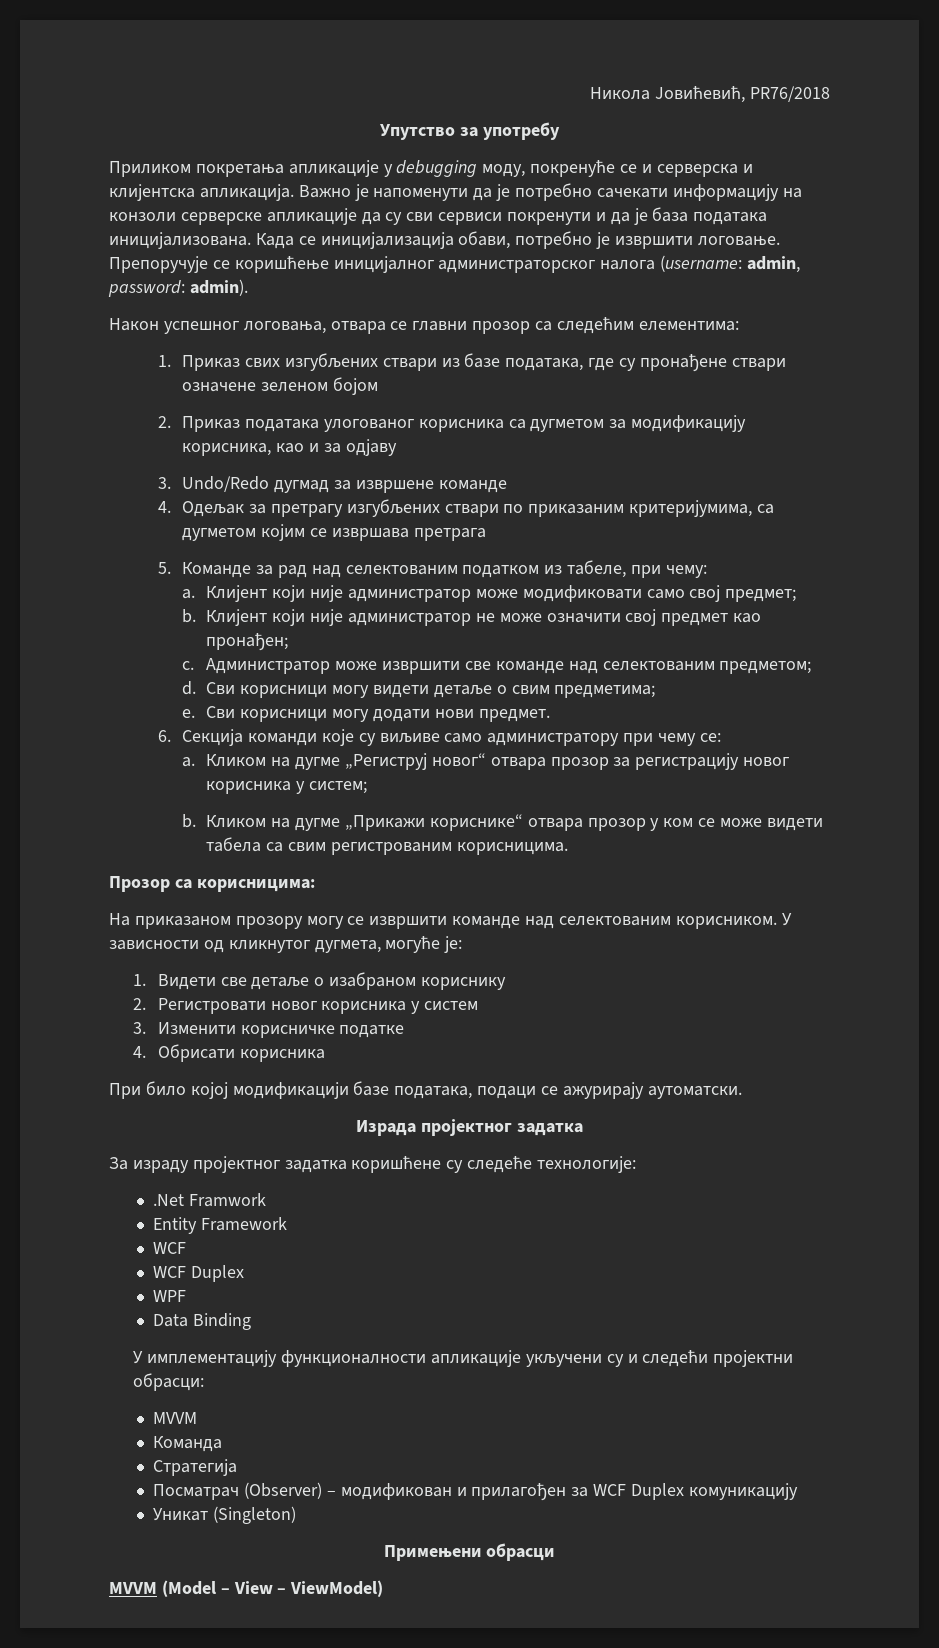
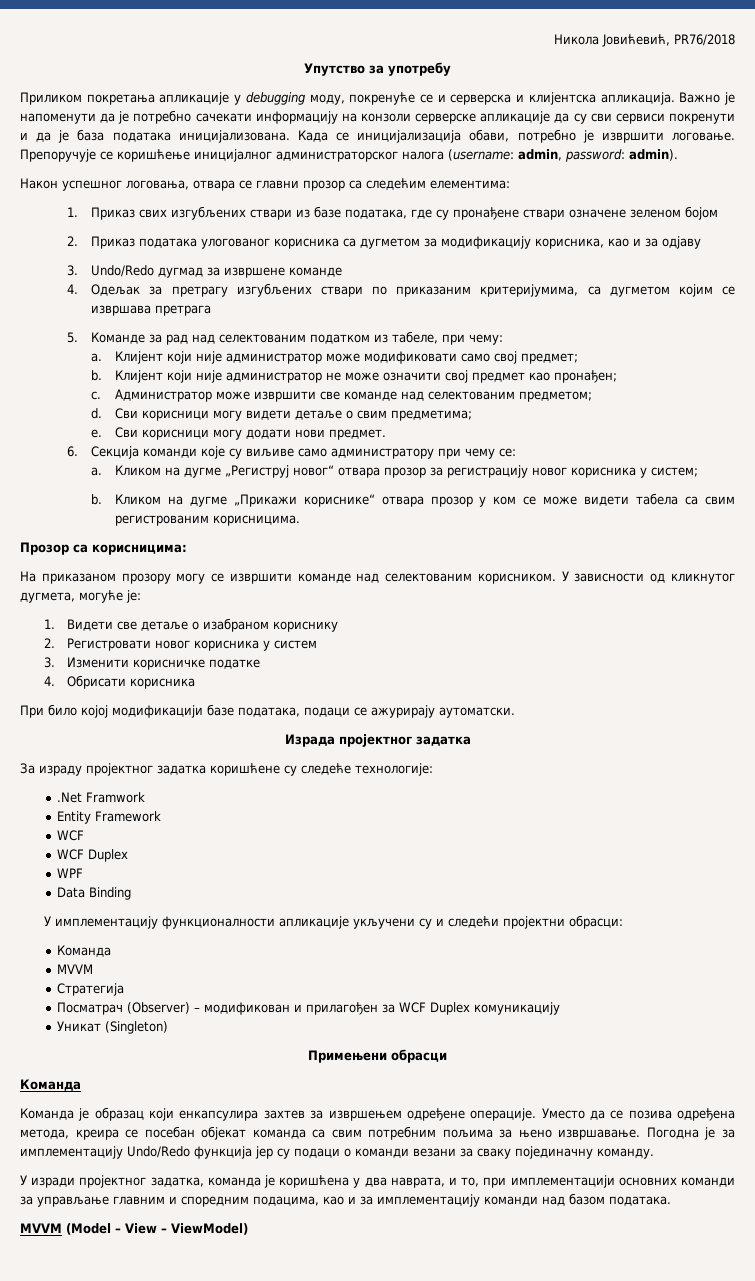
[153,1412,198,1424] [153,1436,223,1452] // MVVM // Команда -> [57,945,112,957] [57,964,94,974] // Команда // MVVM
(556, 1552) none -> [20,1079,81,1091] [20,1107,736,1121] [20,1126,735,1140] [20,1146,654,1159] [20,1175,735,1188] [20,1193,671,1207] // Команда // Команда је образац који енкапсулира захтев за извршењем одређене операције. Уместо да се позива одређена метода, креира се посебан објекат команда са свим потребним пољима за њено извршавање. Погодна је за имплементацију Undo/Redo функција јер су подаци о команди везани за сваку појединачну команду. // У изради пројектног задатка, команда је коришћена у два наврата, и то, при имплементацији основних команди за управљање главним и споредним подацима, као и за имплементацију команди над базом података.

